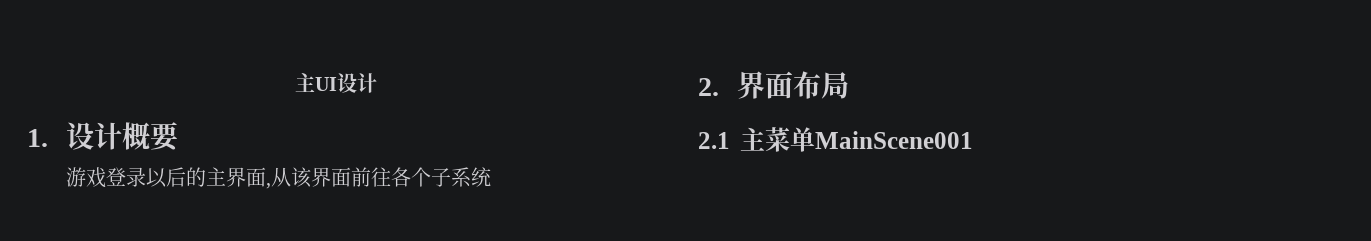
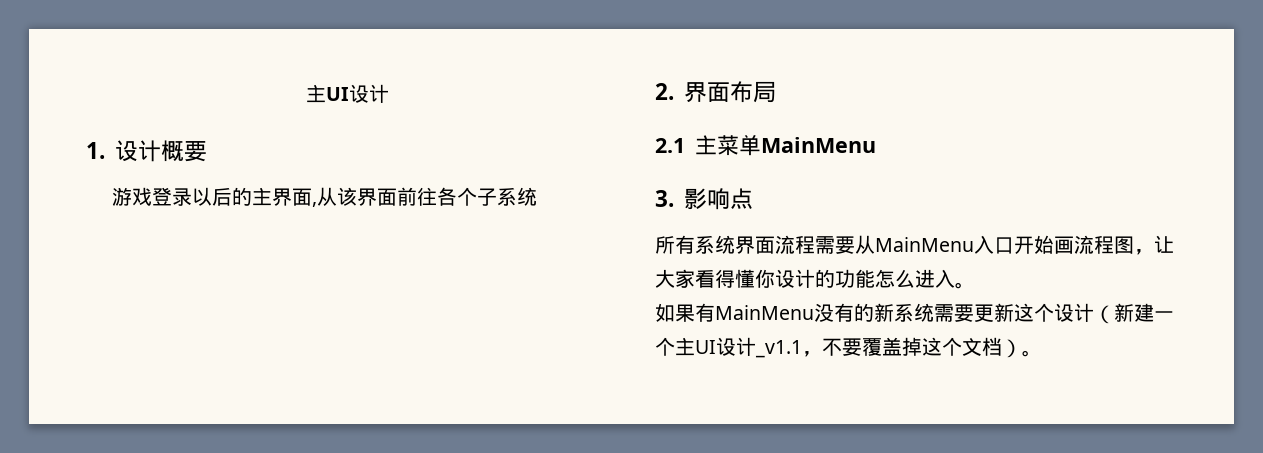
[815,131,973,149] MainScene001 -> [760,137,876,153] [655,188,753,210] [655,235,1174,255] [655,269,975,289] [655,303,1174,324] [655,337,1042,358] MainMenu // 3.影响点 // 所有系统界面流程需要从MainMenu入口开始画流程图，让大家看得懂你设计的功能怎么进入。 // 如果有MainMenu没有的新系统需要更新这个设计（新建一个主UI设计_v1.1，不要覆盖掉这个文档）。

